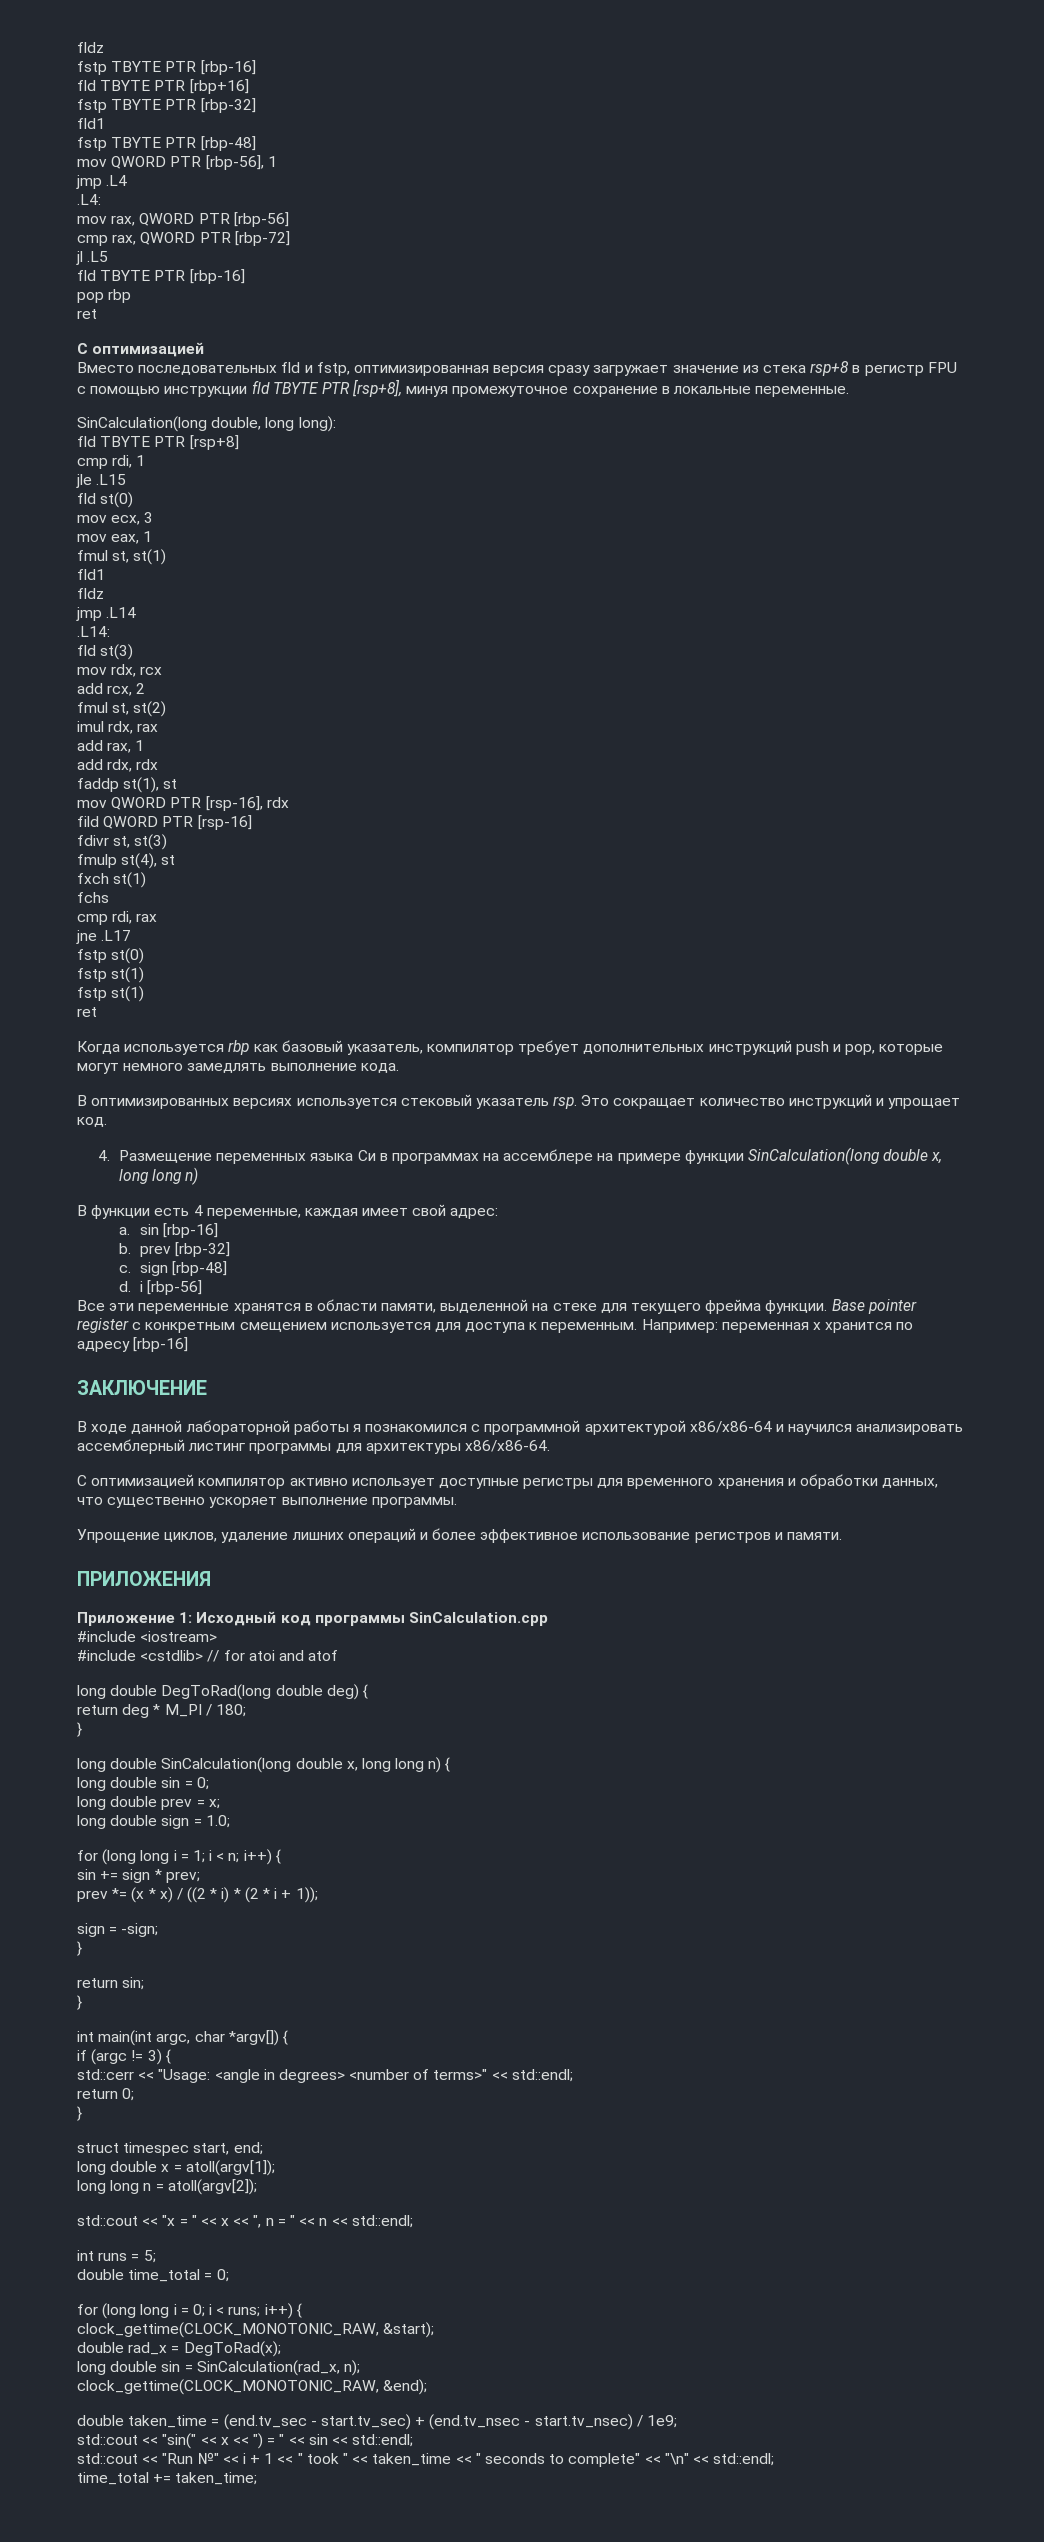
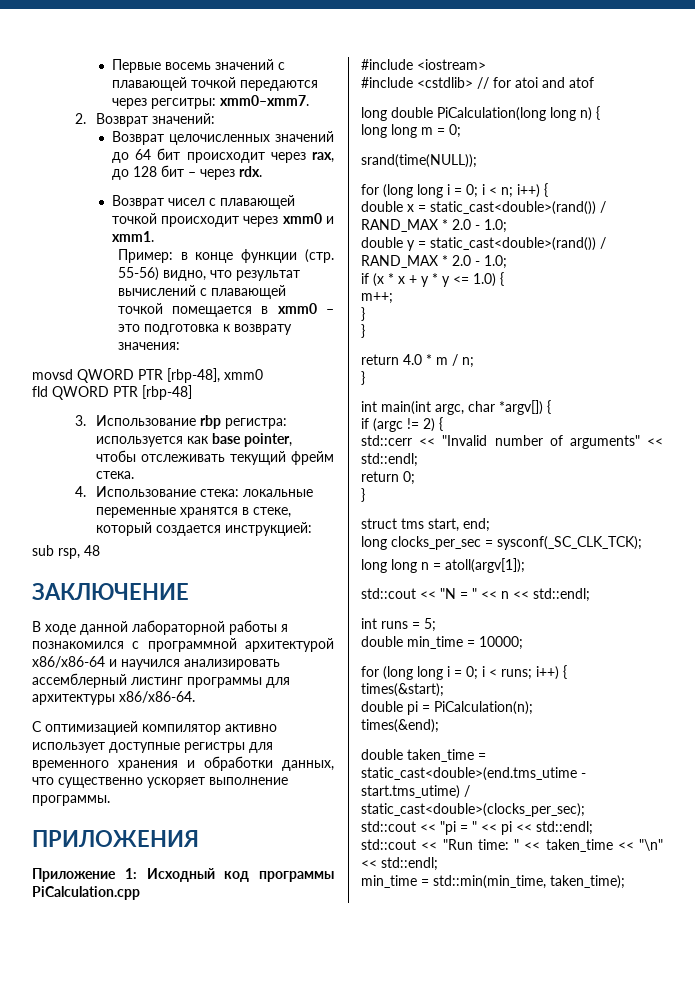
[77,42,104,53] [77,60,256,75] [77,79,249,94] [77,98,256,113] [77,118,105,129] [77,136,256,151] [77,155,277,170] [76,175,128,189] [77,194,101,205] [77,212,289,227] [77,231,290,246] [76,251,109,265] [77,269,245,284] [77,289,132,303] [77,309,97,319] [77,342,205,357] [77,361,957,376] [77,379,850,397] [77,416,336,432] [77,435,239,450] [77,455,146,469] [76,474,127,488] [77,492,134,508] [77,512,154,525] [77,531,153,544] [77,549,167,565] [77,569,105,580] [77,588,104,599] [76,607,137,621] [77,626,110,637] [77,644,134,660] [77,664,163,677] [77,683,146,696] [77,701,167,717] [77,721,159,734] [77,740,145,753] [77,759,159,772] [77,777,178,793] [77,796,289,811] [77,815,252,830] [77,834,168,850] [77,853,176,869] [77,872,147,888] [77,892,109,903] [77,911,158,925] [76,930,132,944] [77,948,145,964] [77,967,145,983] [77,986,145,1002] [77,1007,97,1017] [77,1040,944,1055] [77,1063,399,1074] [77,1094,961,1109] [77,1117,107,1127] [97,1147,943,1165] [118,1167,199,1185] [77,1204,499,1219] [118,1223,219,1238] [118,1242,231,1257] [118,1261,228,1276] [118,1280,203,1295] [77,1299,917,1314] [77,1318,914,1333] [77,1337,189,1352] fldz // fstp TBYTE PTR [rbp-16] // fld TBYTE PTR [rbp+16] // fstp TBYTE PTR [rbp-32] // fld1 // fstp TBYTE PTR [rbp-48] // mov QWORD PTR [rbp-56], 1 // jmp .L4 // .L4: // mov rax, QWORD PTR [rbp-56] // cmp rax, QWORD PTR [rbp-72] // jl .L5 // fld TBYTE PTR [rbp-16] // pop rbp // ret // С оптимизацией // Вместо последовательных fld и fstp, оптимизированная версия сразу загружает значение из стека rsp+8 в регистр FPU с помощью инструкции fld TBYTE PTR [rsp+8], минуя промежуточное сохранение в локальные переменные. // SinCalculation(long double, long long): // fld TBYTE PTR [rsp+8] // cmp rdi, 1 // jle .L15 // fld st(0) // mov ecx, 3 // mov eax, 1 // fmul st, st(1) // fld1 // fldz // jmp .L14 // .L14: // fld st(3) // mov rdx, rcx // add rcx, 2 // fmul st, st(2) // imul rdx, rax // add rax, 1 // add rdx, rdx // faddp st(1), st // mov QWORD PTR [rsp-16], rdx // fild QWORD PTR [rsp-16] // fdivr st, st(3) // fmulp st(4), st // fxch st(1) // fchs // cmp rdi, rax // jne .L17 // fstp st(0) // fstp st(1) // fstp st(1) // ret // Когда используется rbp как базовый указатель, компилятор требует дополнительных инструкций push и pop, которые могут немного замедлять выполнение кода. // В оптимизированных версиях используется стековый указатель rsp. Это сокращает количество инструкций и упрощает код. // 4. Размещение переменных языка Си в программах на ассемблере на примере функции SinCalculation(long double x, long long n) // В функции есть 4 переменные, каждая имеет свой адрес: // a. sin [rbp-16] // b. prev [rbp-32] // c. sign [rbp-48] // d. i [rbp-56] // Все эти переменные хранятся в области памяти, выделенной на стеке для текущего фрейма функции. Base pointer register с конкретным смещением используется для доступа к переменным. Например: переменная x хранится по адресу [rbp-16] -> [111,59,285,73] [111,77,318,91] [111,95,309,109] [74,113,216,127] [111,131,334,145] [111,148,334,163] [111,165,262,180] [111,195,295,209] [111,213,334,227] [111,231,154,242] [117,249,334,263] [117,267,300,281] [117,285,286,299] [117,303,334,317] [117,324,292,335] [117,342,180,350] [32,368,263,383] [32,385,192,400] [74,415,288,429] [96,433,293,447] [96,450,334,465] [96,471,135,479] [74,486,314,497] [96,507,292,518] [96,522,313,536] [32,545,100,559] Первые восемь значений с плавающей точкой передаются через регситры: xmm0–xmm7. // 2. Возврат значений: // Возврат целочисленных значений до 64 бит происходит через rax, до 128 бит – через rdx. // Возврат чисел с плавающей точкой происходит через xmm0 и xmm1. // Пример: в конце функции (стр. 55-56) видно, что результат вычислений с плавающей точкой помещается в xmm0 – это подготовка к возврату значения: // movsd QWORD PTR [rbp-48], xmm0 // fld QWORD PTR [rbp-48] // 3. Использование rbp регистра: используется как base pointer, чтобы отслеживать текущий фрейм стека. // 4. Использование стека: локальные переменные хранятся в стеке, который создается инструкцией: // sub rsp, 48
[77,1528,843,1543] // Упрощение циклов, удаление лишних операций и более эффективное использование регистров и памяти. -> (110, 800) none
[408,1612,548,1626] SinCalculation.cpp -> [32,886,140,900] PiCalculation.cpp
[161,1684,368,1700] [77,1704,246,1718] [77,1722,82,1737] [77,1757,391,1773] DegToRad(long double deg) { // return deg * M_PI / 180; // } // long double SinCalculation(long double x, long -> [437,107,546,121] PiCalculation(long
[110,1777,209,1790] [77,1796,220,1810] [77,1815,230,1829] [77,1849,205,1865] double sin = 0; // long double prev = x; // long double sign = 1.0; // for (long long i = 1; -> [391,124,461,138] [361,154,477,168] [361,184,478,198] long m = 0; // srand(time(NULL)); // for (long long i = 0;
[77,1869,200,1883] [77,1887,318,1903] [77,1923,159,1937] [77,1941,82,1956] [77,1977,145,1990] sin += sign * prev; // prev *= (x * x) / ((2 * i) * (2 * i + 1)); // sign = -sign; // } // return sin; -> [361,201,606,215] [361,219,507,233] [361,237,606,251] [361,255,507,269] [361,272,504,287] [361,292,393,304] [361,307,365,321] [361,324,365,338] [361,354,474,368] double x = static_cast<double>(rand()) / RAND_MAX * 2.0 - 1.0; // double y = static_cast<double>(rand()) / RAND_MAX * 2.0 - 1.0; // if (x * x + y * y <= 1.0) { // m++; // } // } // return 4.0 * m / n;
[147,2049,162,2065] 3) -> [423,418,435,432] 2)
[158,2069,488,2083] "Usage: <angle in degrees> <number of terms>" -> [442,435,640,449] "Invalid number of arguments"
[123,2142,190,2156] timespec -> [401,518,424,529] tms
[110,2160,275,2176] double x = atoll(argv[1]); -> [391,536,642,550] clocks_per_sec = sysconf(_SC_CLK_TCK);
[167,2179,257,2195] [77,2215,274,2228] atoll(argv[2]); // std::cout << "x = " << x << ", n -> [445,558,525,573] [361,588,456,599] atoll(argv[1]); // std::cout << "N
[128,2269,229,2282] time_total = 0; -> [407,636,523,650] min_time = 10000;
[77,2322,435,2338] [77,2341,281,2357] [77,2360,360,2376] [77,2379,428,2395] [77,2414,678,2430] [77,2433,328,2449] clock_gettime(CLOCK_MONOTONIC_RAW, &start); // double rad_x = DegToRad(x); // long double sin = SinCalculation(rad_x, n); // clock_gettime(CLOCK_MONOTONIC_RAW, &end); // double taken_time = (end.tv_sec - start.tv_sec) + (end.tv_nsec - start.tv_nsec) / 1e9; // std::cout << "sin(" << x << ") = " << sin -> [361,683,444,697] [361,701,533,715] [361,719,439,733] [361,749,486,762] [361,767,586,781] [361,785,470,799] [361,803,585,817] [361,821,512,835] times(&start); // double pi = PiCalculation(n); // times(&end); // double taken_time = static_cast<double>(end.tms_utime - start.tms_utime) / static_cast<double>(clocks_per_sec); // std::cout << "pi = " << pi
[197,2452,641,2467] №" << i + 1 << " took " << taken_time << " seconds to complete" -> [477,839,613,852] time: " << taken_time
[77,2472,258,2485] time_total += taken_time; -> [361,875,625,889] min_time = std::min(min_time, taken_time);

